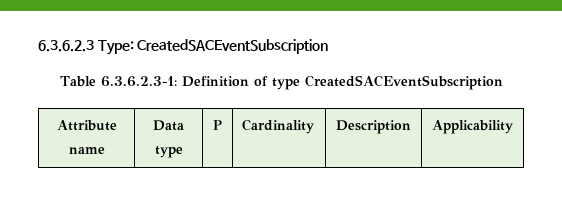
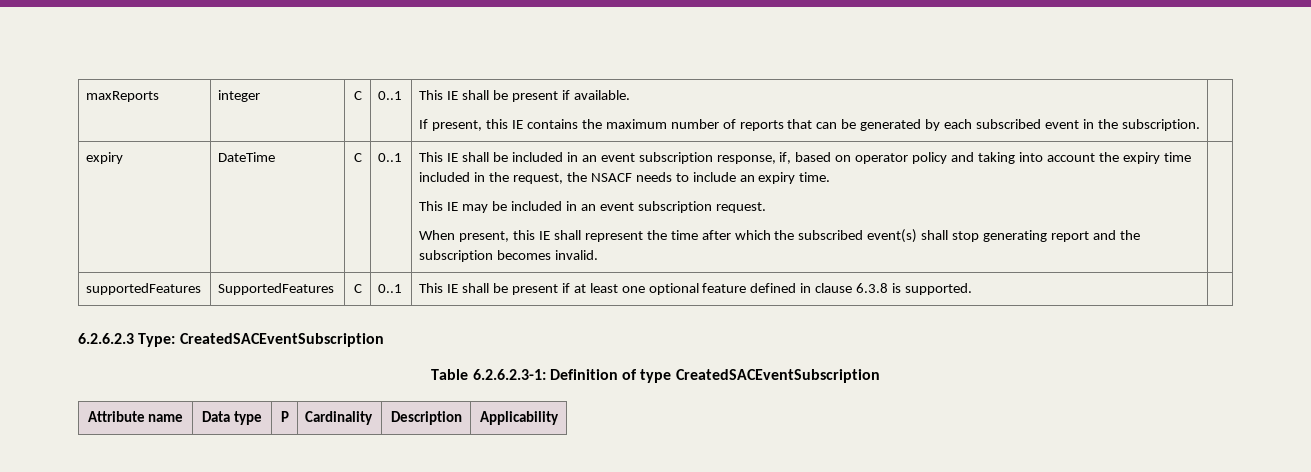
[38,40,94,52] 6.3.6.2.3 -> [86,91,160,102] [218,90,261,102] [353,91,362,100] [378,91,403,100] [419,90,630,102] [419,119,1200,131] [86,152,124,164] [218,152,276,162] [353,153,362,162] [378,153,403,162] [419,152,1191,164] [419,172,831,184] [419,201,766,213] [419,229,1140,243] [419,250,599,262] [86,283,202,295] [218,283,335,295] [353,284,362,293] [378,284,403,293] [419,283,972,295] [78,333,134,344] maxReports | integer | C | 0..1 | This IE shall be present if available. // If present, this IE contains the maximum number of reports that can be generated by each subscribed event in the subscription. | // expiry | DateTime | C | 0..1 | This IE shall be included in an event subscription response, if, based on operator policy and taking into account the expiry time included in the request, the NSACF needs to include an expiry time. // This IE may be included in an event subscription request. // When present, this IE shall represent the time after which the subscribed event(s) shall stop generating report and the subscription becomes invalid. | // supportedFeatures | SupportedFeatures | C | 0..1 | This IE shall be present if at least one optional feature defined in clause 6.3.8 is supported. | // 6.2.6.2.3
[100,76,177,87] 6.3.6.2.3-1: -> [472,369,546,380] 6.2.6.2.3-1:

